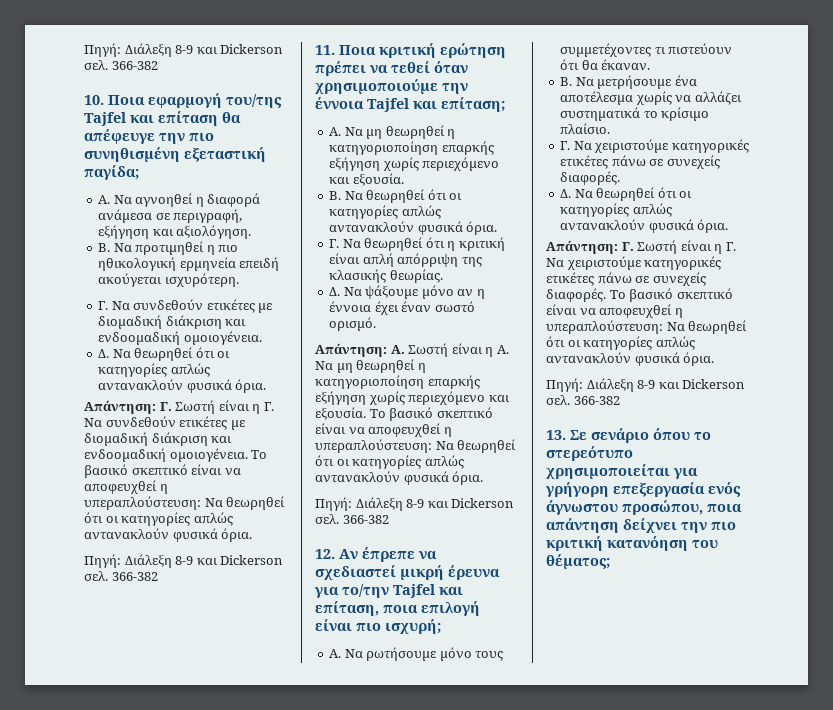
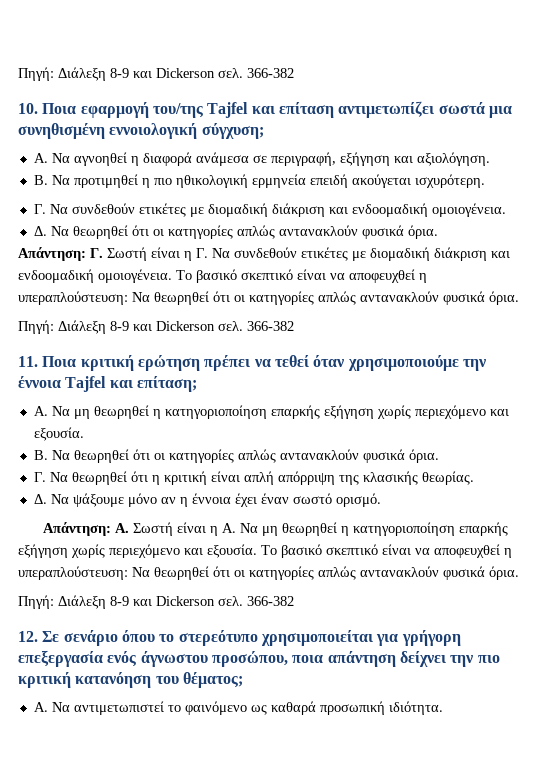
[222,112,241,123] [84,129,214,144] [84,147,266,162] [84,165,139,180] θα απέφευγε την πιο συνηθισμένη εξεταστική παγίδα; -> [338,101,512,118] [18,123,264,139] αντιμετωπίζει σωστά μια συνηθισμένη εννοιολογική σύγχυση;
[339,547,437,562] [315,565,500,580] [314,584,463,598] [315,601,480,616] [315,619,441,634] [329,647,504,661] [560,43,733,57] [560,59,651,70] [560,75,697,89] [560,91,742,105] [560,107,710,121] [560,123,611,134] [560,139,749,153] [560,155,720,169] [560,171,621,185] [560,187,693,201] [560,203,672,217] [560,219,729,233] [546,240,736,254] [546,256,722,270] [546,272,706,286] [546,288,733,302] [546,304,683,318] [546,320,748,334] [546,336,695,350] [546,352,715,366] [546,378,746,392] [546,395,620,405] [546,430,566,440] Αν έπρεπε να σχεδιαστεί μικρή έρευνα για το/την Tajfel και επίταση, ποια επιλογή είναι πιο ισχυρή; // Α. Να ρωτήσουμε μόνο τους συμμετέχοντες τι πιστεύουν ότι θα έκαναν. // Β. Να μετρήσουμε ένα αποτέλεσμα χωρίς να αλλάζει συστηματικά το κρίσιμο πλαίσιο. // Γ. Να χειριστούμε κατηγορικές ετικέτες πάνω σε συνεχείς διαφορές. // Δ. Να θεωρηθεί ότι οι κατηγορίες απλώς αντανακλούν φυσικά όρια. // Απάντηση: Γ. Σωστή είναι η Γ. Να χειριστούμε κατηγορικές ετικέτες πάνω σε συνεχείς διαφορές. Το βασικό σκεπτικό είναι να αποφευχθεί η υπεραπλούστευση: Να θεωρηθεί ότι οι κατηγορίες απλώς αντανακλούν φυσικά όρια. // Πηγή: Διάλεξη 8-9 και Dickerson σελ. 366-382 // 13. -> (38, 636) none
(610, 562) none -> [33,701,443,715] // Α. Να αντιμετωπιστεί το φαινόμενο ως καθαρά προσωπική ιδιότητα.

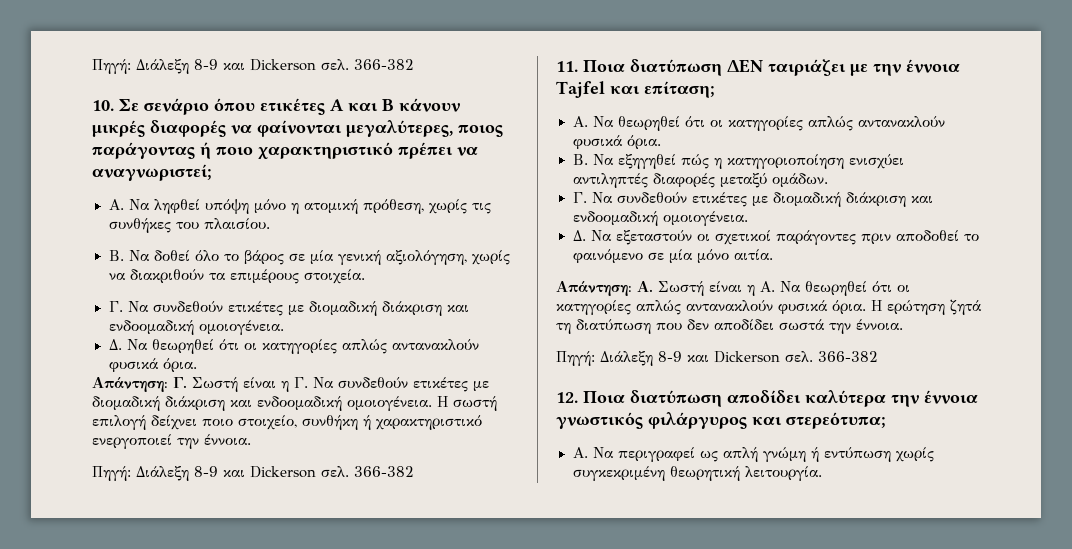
[42,101,512,118] [18,123,264,139] [33,152,490,166] [33,174,485,188] Ποια εφαρμογή του/της Tajfel και επίταση αντιμετωπίζει σωστά μια συνηθισμένη εννοιολογική σύγχυση; // Α. Να αγνοηθεί η διαφορά ανάμεσα σε περιγραφή, εξήγηση και αξιολόγηση. // Β. Να προτιμηθεί η πιο ηθικολογική ερμηνεία επειδή ακούγεται ισχυρότερη. -> [119,98,460,115] [92,120,503,137] [92,142,478,160] [92,164,212,181] [108,199,491,214] [108,218,270,233] [108,250,510,265] [108,269,365,284] Σε σενάριο όπου ετικέτες Α και Β κάνουν μικρές διαφορές να φαίνονται μεγαλύτερες, ποιος παράγοντας ή ποιο χαρακτηριστικό πρέπει να αναγνωριστεί; // Α. Να ληφθεί υπόψη μόνο η ατομική πρόθεση, χωρίς τις συνθήκες του πλαισίου. // Β. Να δοθεί όλο το βάρος σε μία γενική αξιολόγηση, χωρίς να διακριθούν τα επιμέρους στοιχεία.
[176,269,427,283] [18,291,519,305] Το βασικό σκεπτικό είναι να αποφευχθεί η υπεραπλούστευση: Να θεωρηθεί ότι οι κατηγορίες απλώς αντανακλούν φυσικά όρια. -> [437,396,497,411] [92,415,482,430] [92,434,251,449] Η σωστή επιλογή δείχνει ποιο στοιχείο, συνθήκη ή χαρακτηριστικό ενεργοποιεί την έννοια.
[80,355,459,371] κριτική ερώτηση πρέπει να τεθεί όταν χρησιμοποιούμε -> [630,59,868,76] διατύπωση ΔΕΝ ταιριάζει με
[73,405,509,419] [33,427,84,441] [33,449,439,463] [33,471,474,485] [33,493,381,507] μη θεωρηθεί η κατηγοριοποίηση επαρκής εξήγηση χωρίς περιεχόμενο και εξουσία. // Β. Να θεωρηθεί ότι οι κατηγορίες απλώς αντανακλούν φυσικά όρια. // Γ. Να θεωρηθεί ότι η κριτική είναι απλή απόρριψη της κλασικής θεωρίας. // Δ. Να ψάξουμε μόνο αν η έννοια έχει έναν σωστό ορισμό. -> [617,116,945,131] [572,135,661,149] [572,154,904,169] [572,173,828,188] [572,192,933,207] [572,211,748,226] [572,230,979,245] [572,249,773,263] θεωρηθεί ότι οι κατηγορίες απλώς αντανακλούν φυσικά όρια. // Β. Να εξηγηθεί πώς η κατηγοριοποίηση ενισχύει αντιληπτές διαφορές μεταξύ ομάδων. // Γ. Να συνδεθούν ετικέτες με διομαδική διάκριση και ενδοομαδική ομοιογένεια. // Δ. Να εξεταστούν οι σχετικοί παράγοντες πριν αποδοθεί το φαινόμενο σε μία μόνο αιτία.
[262,522,509,536] [18,544,512,558] [18,566,519,580] μη θεωρηθεί η κατηγοριοποίηση επαρκής εξήγηση χωρίς περιεχόμενο και εξουσία. Το βασικό σκεπτικό είναι να αποφευχθεί η υπεραπλούστευση: Να θεωρηθεί ότι οι κατηγορίες απλώς αντανακλούν φυσικά όρια. -> [805,281,910,296] [556,299,982,315] [556,319,903,334] θεωρηθεί ότι οι κατηγορίες απλώς αντανακλούν φυσικά όρια. Η ερώτηση ζητά τη διατύπωση που δεν αποδίδει σωστά την έννοια.
[42,630,461,646] [18,650,500,667] [18,672,243,688] [33,701,443,715] Σε σενάριο όπου το στερεότυπο χρησιμοποιείται για γρήγορη επεξεργασία ενός άγνωστου προσώπου, ποια απάντηση δείχνει την πιο κριτική κατανόηση του θέματος; // Α. Να αντιμετωπιστεί το φαινόμενο ως καθαρά προσωπική ιδιότητα. -> [583,390,978,407] [556,412,886,429] [572,447,934,462] [572,466,822,481] Ποια διατύπωση αποδίδει καλύτερα την έννοια γνωστικός φιλάργυρος και στερεότυπα; // Α. Να περιγραφεί ως απλή γνώμη ή εντύπωση χωρίς συγκεκριμένη θεωρητική λειτουργία.

